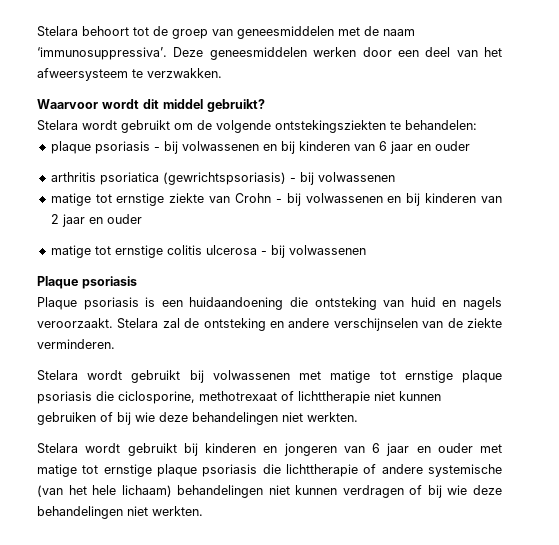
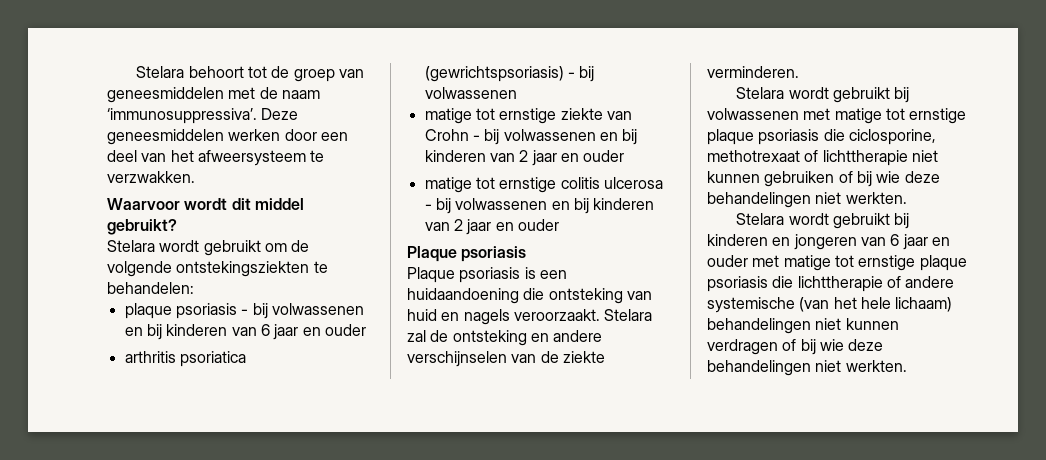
(366, 250) none -> [551,198,655,214] [424,219,559,235] en bij kinderen van 2 jaar en ouder

